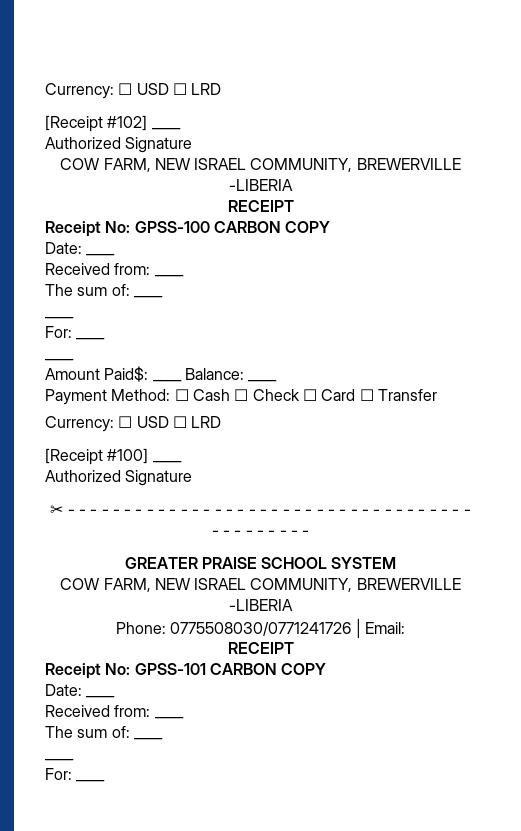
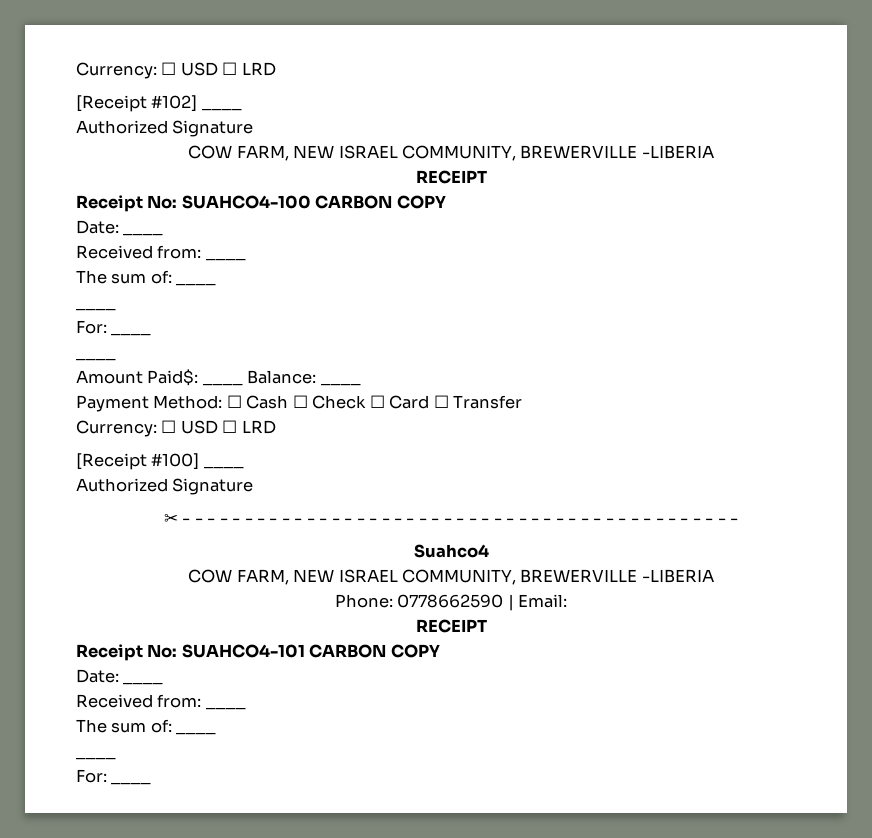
[134,221,210,233] GPSS-100 -> [181,195,311,209] SUAHCO4-100
[124,557,397,569] GREATER PRAISE SCHOOL SYSTEM -> [413,544,489,558] Suahco4
[170,622,352,636] 0775508030/0771241726 -> [397,594,504,608] 0778662590
[134,663,206,675] GPSS-101 -> [181,644,305,658] SUAHCO4-101

